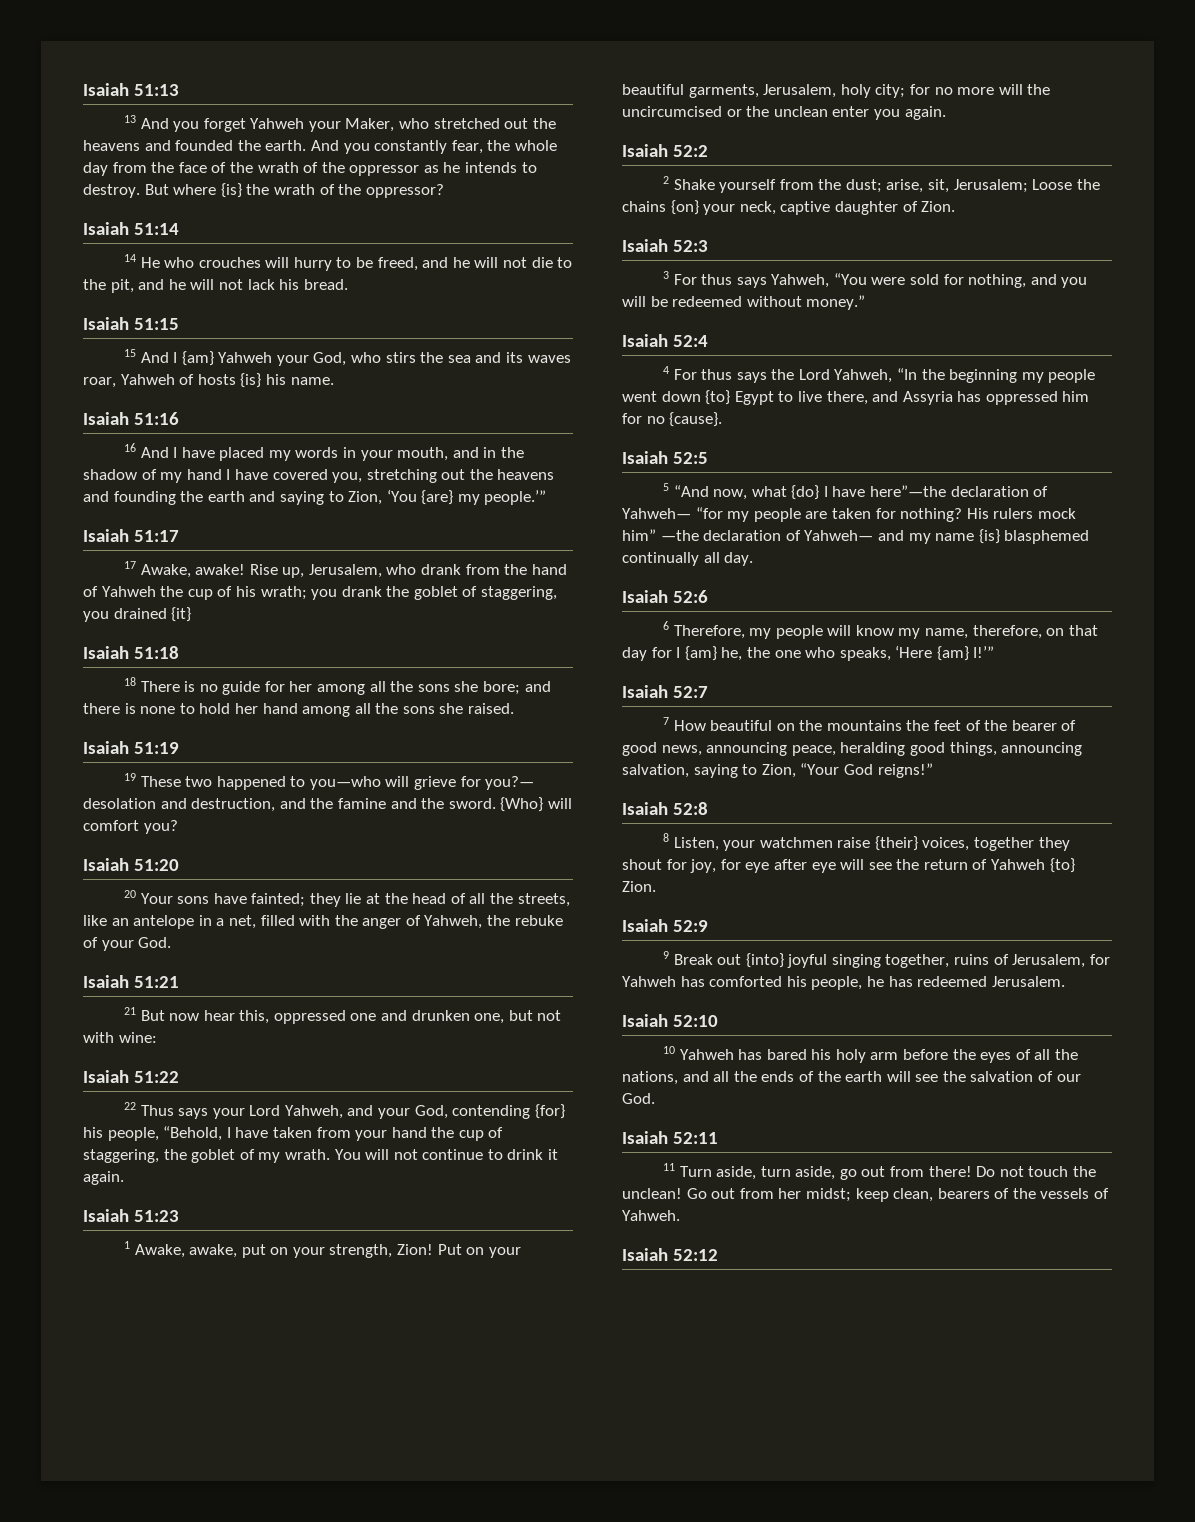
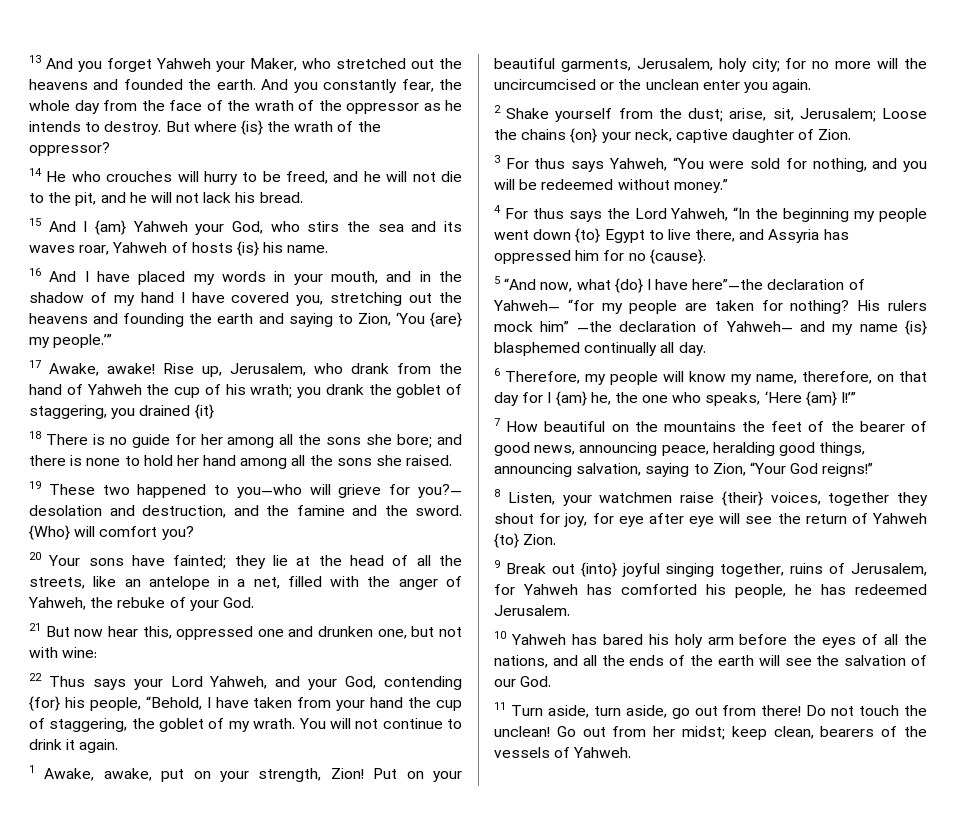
[83,83,179,96] Isaiah 51:13 // -> (29, 59) none
[83,222,179,235] // Isaiah 51:14 -> (110, 149) none
[83,317,179,330] // Isaiah 51:15 -> (303, 197) none
[83,412,179,425] // Isaiah 51:16 -> (329, 249) none
[83,529,179,542] // Isaiah 51:17 -> (113, 341) none
[83,646,179,659] // Isaiah 51:18 -> (214, 411) none
[83,741,179,754] // Isaiah 51:19 -> (453, 460) none
[83,858,179,871] // Isaiah 51:20 -> (194, 533) none
[83,975,179,988] // Isaiah 51:21 -> (254, 602) none
[83,1070,179,1083] // Isaiah 51:22 -> (98, 652) none
[83,1209,179,1222] // Isaiah 51:23 -> (119, 746) none
[622,144,708,157] // Isaiah 52:2 -> (812, 86) none
[622,239,708,252] // Isaiah 52:3 -> (852, 134) none
[622,334,708,347] // Isaiah 52:4 -> (728, 186) none
[622,451,708,464] // Isaiah 52:5 -> (706, 256) none
[622,590,708,603] // Isaiah 52:6 -> (706, 349) none
[622,685,708,698] // Isaiah 52:7 -> (857, 397) none
[622,802,708,815] // Isaiah 52:8 -> (874, 470) none
[622,919,708,932] // Isaiah 52:9 -> (557, 539) none
[622,1014,718,1027] // Isaiah 52:10 -> (570, 610) none
[622,1131,718,1144] // Isaiah 52:11 -> (552, 681) none
[622,1248,718,1261] // Isaiah 52:12 -> (632, 752) none

